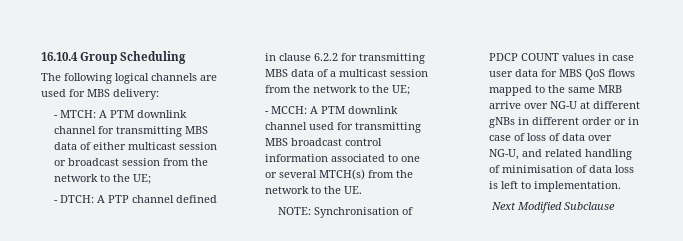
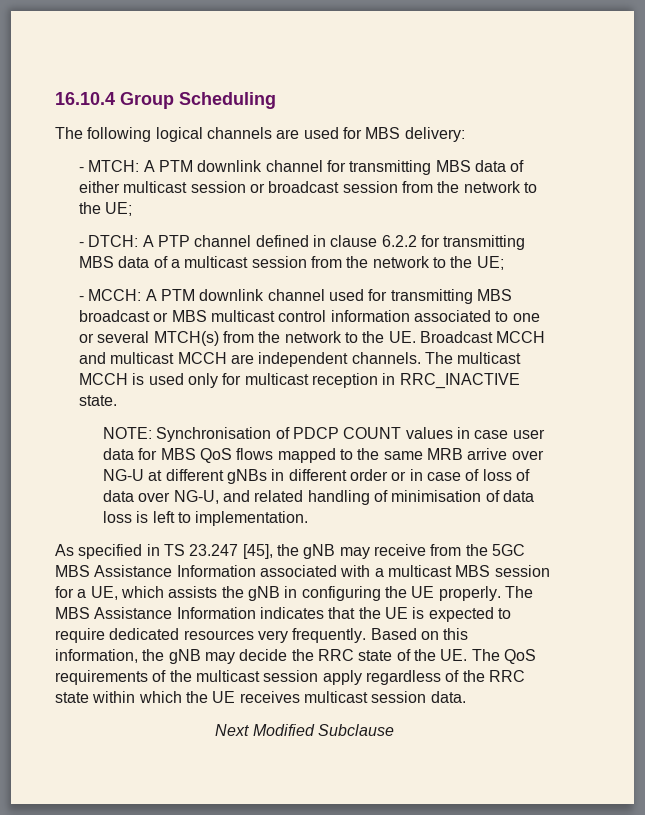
(342, 142) none -> [153,310,275,322] or MBS multicast
(362, 190) none -> [419,331,546,343] [78,352,522,367] [78,373,520,389] [78,395,117,406] Broadcast MCCH and multicast MCCH are independent channels. The multicast MCCH is used only for multicast reception in RRC_INACTIVE state.
(621, 186) none -> [55,544,525,559] [55,565,550,577] [55,586,533,601] [55,607,511,622] [55,628,469,643] [55,649,536,664] [55,670,525,685] [55,691,466,703] // As specified in TS 23.247 [45], the gNB may receive from the 5GC MBS Assistance Information associated with a multicast MBS session for a UE, which assists the gNB in configuring the UE properly. The MBS Assistance Information indicates that the UE is expected to require dedicated resources very frequently. Based on this information, the gNB may decide the RRC state of the UE. The QoS requirements of the multicast session apply regardless of the RRC state within which the UE receives multicast session data.

